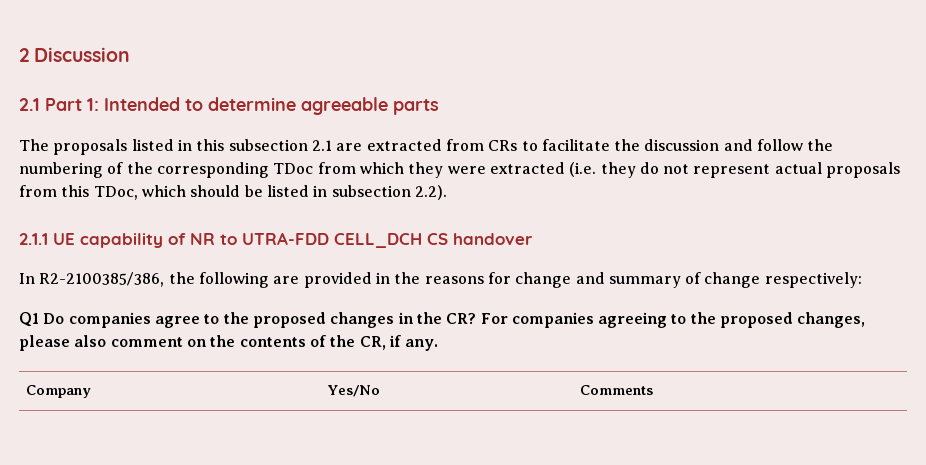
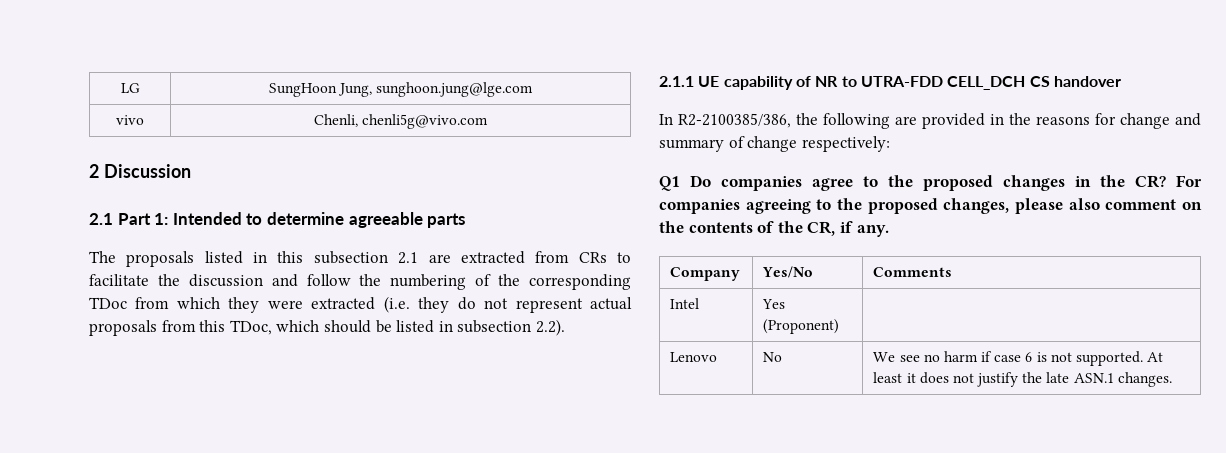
(19, 55) none -> [120,83,140,93] [268,82,534,97] [116,115,144,125] [313,114,489,129] LG | SungHoon Jung, sunghoon.jung@lge.com // vivo | Chenli, chenli5g@vivo.com //
(653, 390) none -> [670,298,700,309] [762,299,786,309] [763,319,840,334] [670,352,718,362] [763,352,783,362] [873,351,1164,366] [873,372,1172,387] // Intel | Yes (Proponent) | // Lenovo | No | We see no harm if case 6 is not supported. At least it does not justify the late ASN.1 changes.

